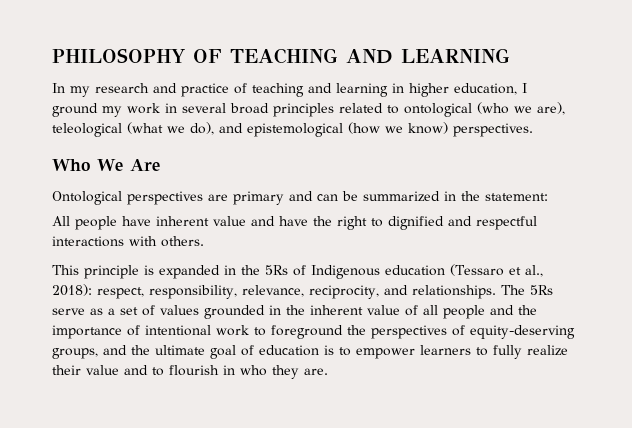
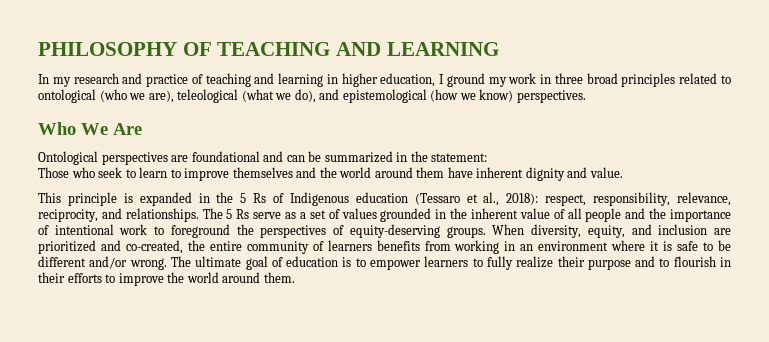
[182,103,226,113] several -> [554,73,583,84] three
[233,191,284,205] primary -> [191,151,260,162] foundational
[52,216,537,230] [52,236,204,247] All people have inherent value and have the right to dignified and respectful interactions with others. -> [38,167,623,181] Those who seek to learn to improve themselves and the world around them have inherent dignity and value.
[265,265,288,275] 5Rs -> [240,193,267,203] 5 Rs
[529,285,553,295] 5Rs -> [226,209,250,219] 5 Rs
[52,345,150,359] groups, and the -> [446,224,732,238] [38,240,731,254] [38,256,191,270] groups. When diversity, equity, and inclusion are prioritized and co-created, the entire community of learners benefits from working in an environment where it is safe to be different and/or wrong. The
[86,365,119,375] value -> [587,259,631,270] purpose
[240,365,328,379] who they are. -> [38,272,295,286] their efforts to improve the world around them.

